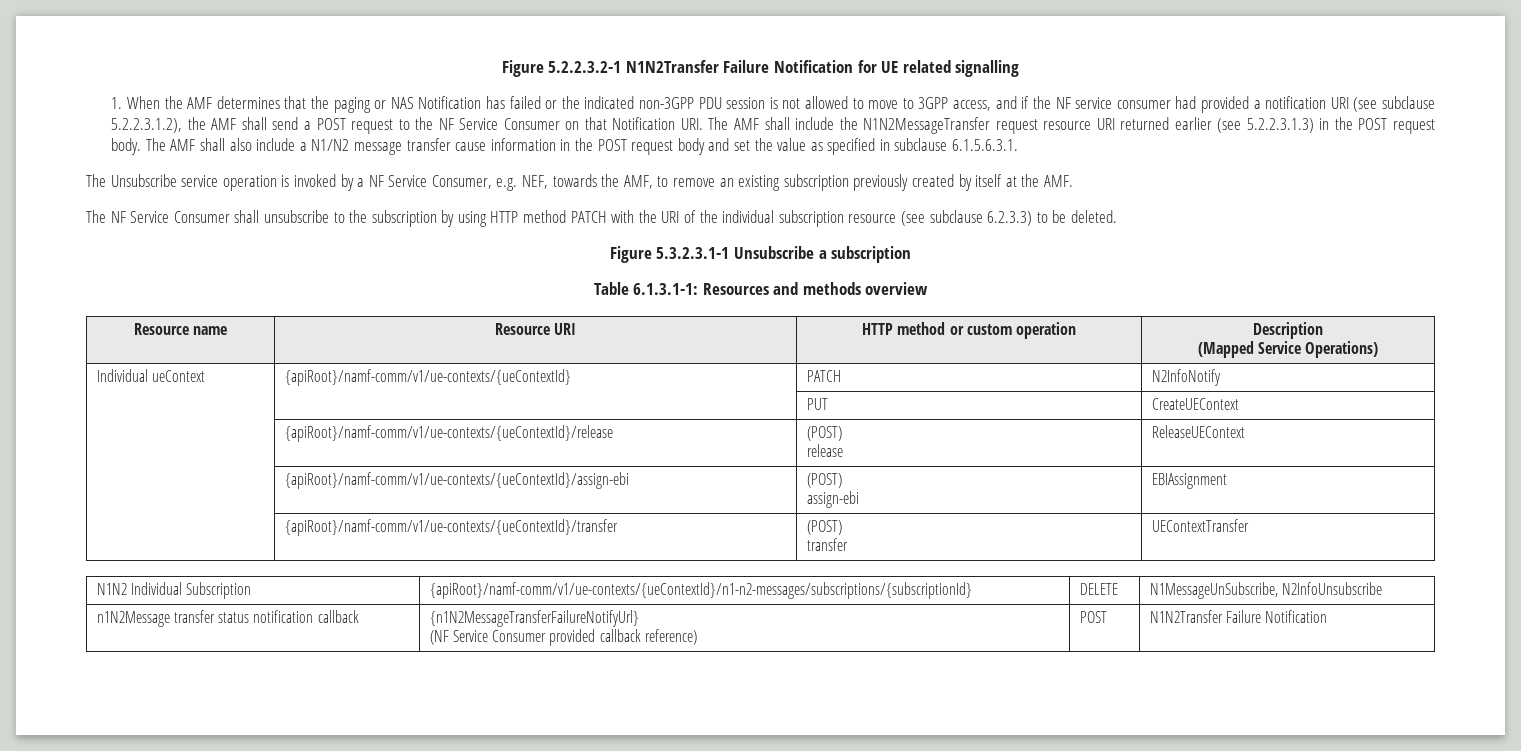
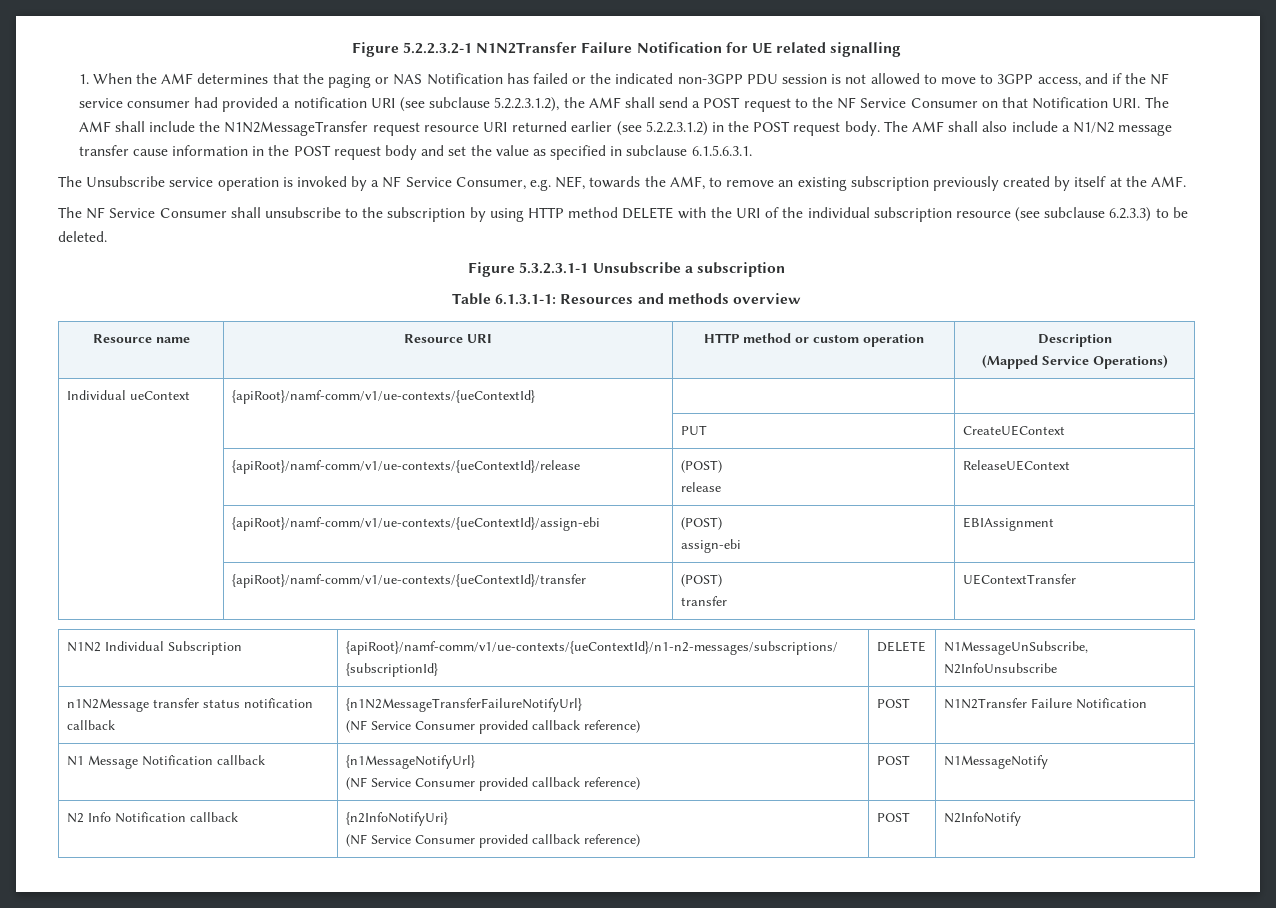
[1246,118,1314,133] 5.2.2.3.1.3) -> [645,121,708,136] 5.2.2.3.1.2)
[570,211,607,223] PATCH -> [622,207,674,219] DELETE
[806,370,841,382] [1151,369,1221,386] PATCH | N2InfoNotify -> (535, 397) |
(1328, 616) none -> [66,755,265,769] [345,755,475,769] [345,777,640,791] [876,755,910,765] [943,755,1048,769] [66,812,238,823] [345,812,448,826] [345,834,640,848] [876,812,910,822] [943,812,1021,826] // N1 Message Notification callback | {n1MessageNotifyUrl} // (NF Service Consumer provided callback reference) | POST | N1MessageNotify // N2 Info Notification callback | {n2InfoNotifyUri} // (NF Service Consumer provided callback reference) | POST | N2InfoNotify

